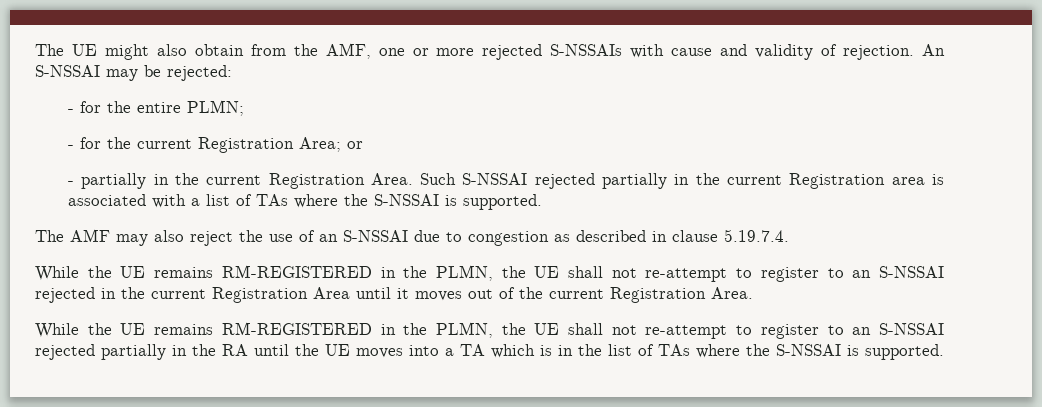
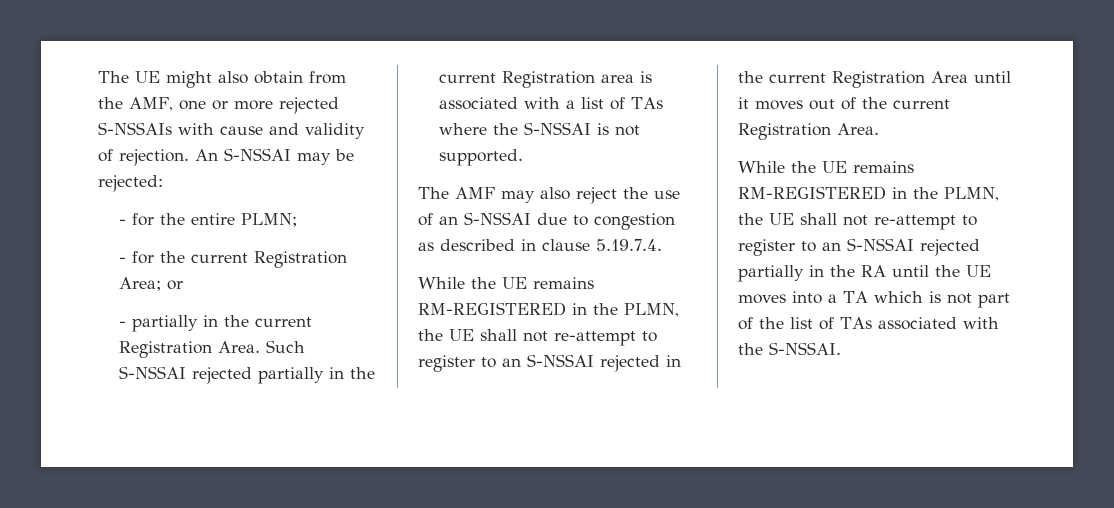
(457, 200) none -> [615,125,641,136] not
[558,345,573,356] in -> [946,293,1010,308] [738,317,753,330] not part of
[696,344,944,360] where the S-NSSAI is supported. -> [877,317,999,330] [738,342,841,355] associated with the S-NSSAI.

